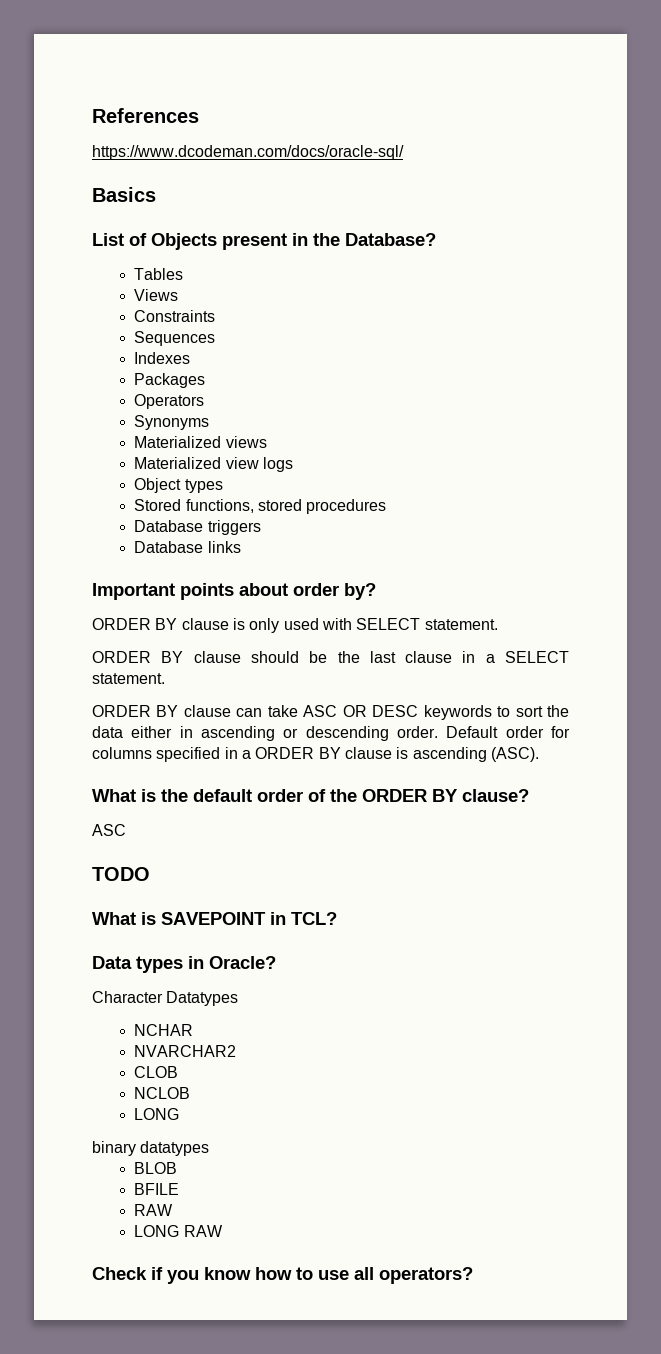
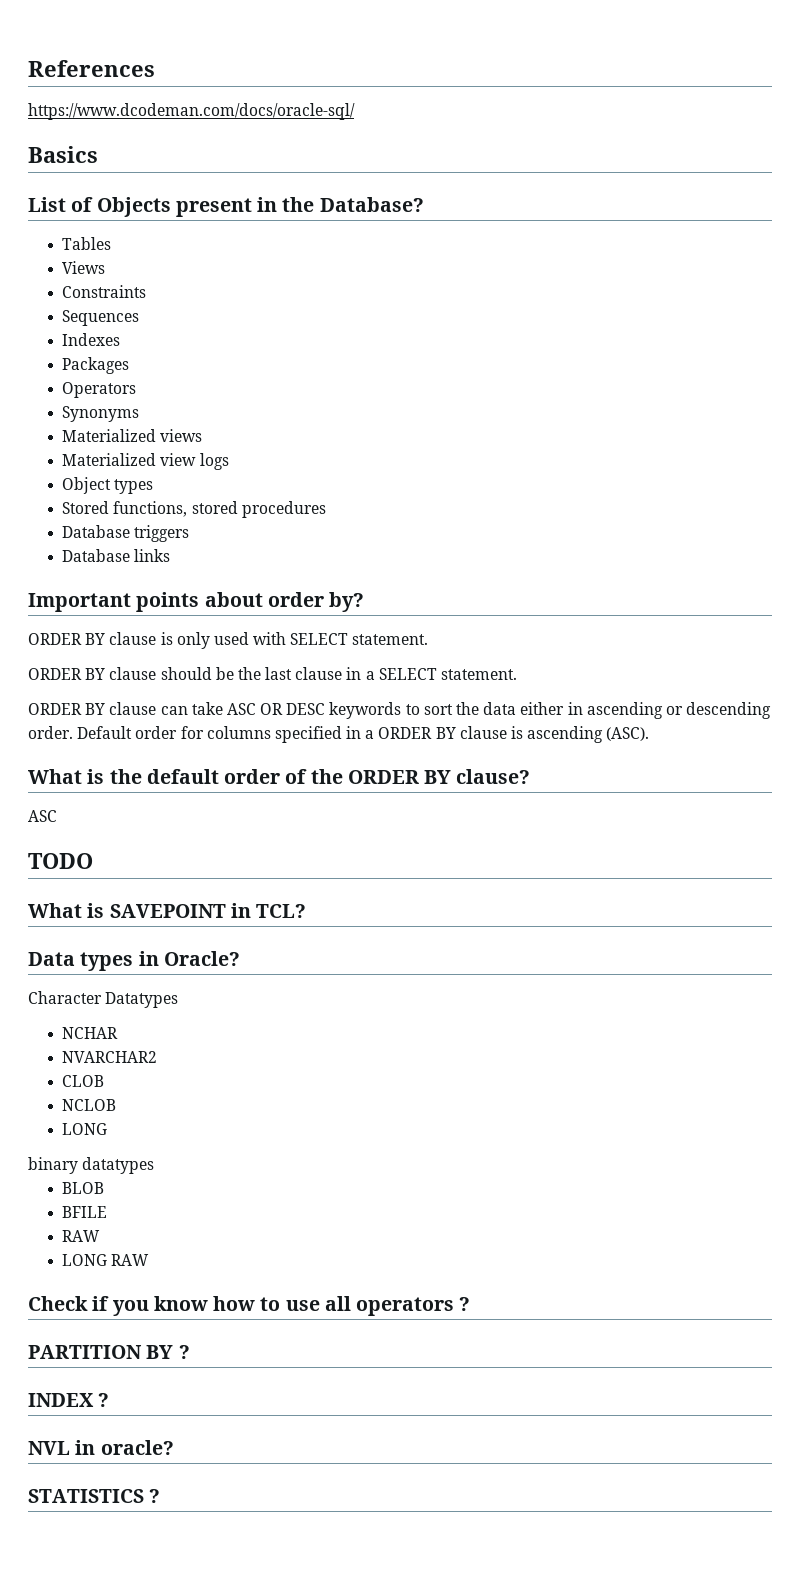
[379,1267,473,1284] operators? -> [356,1297,471,1316] [28,1345,190,1359] [28,1393,110,1407] [28,1440,174,1455] [28,1489,161,1503] operators ? // PARTITION BY ? // INDEX ? // NVL in oracle? // STATISTICS ?

